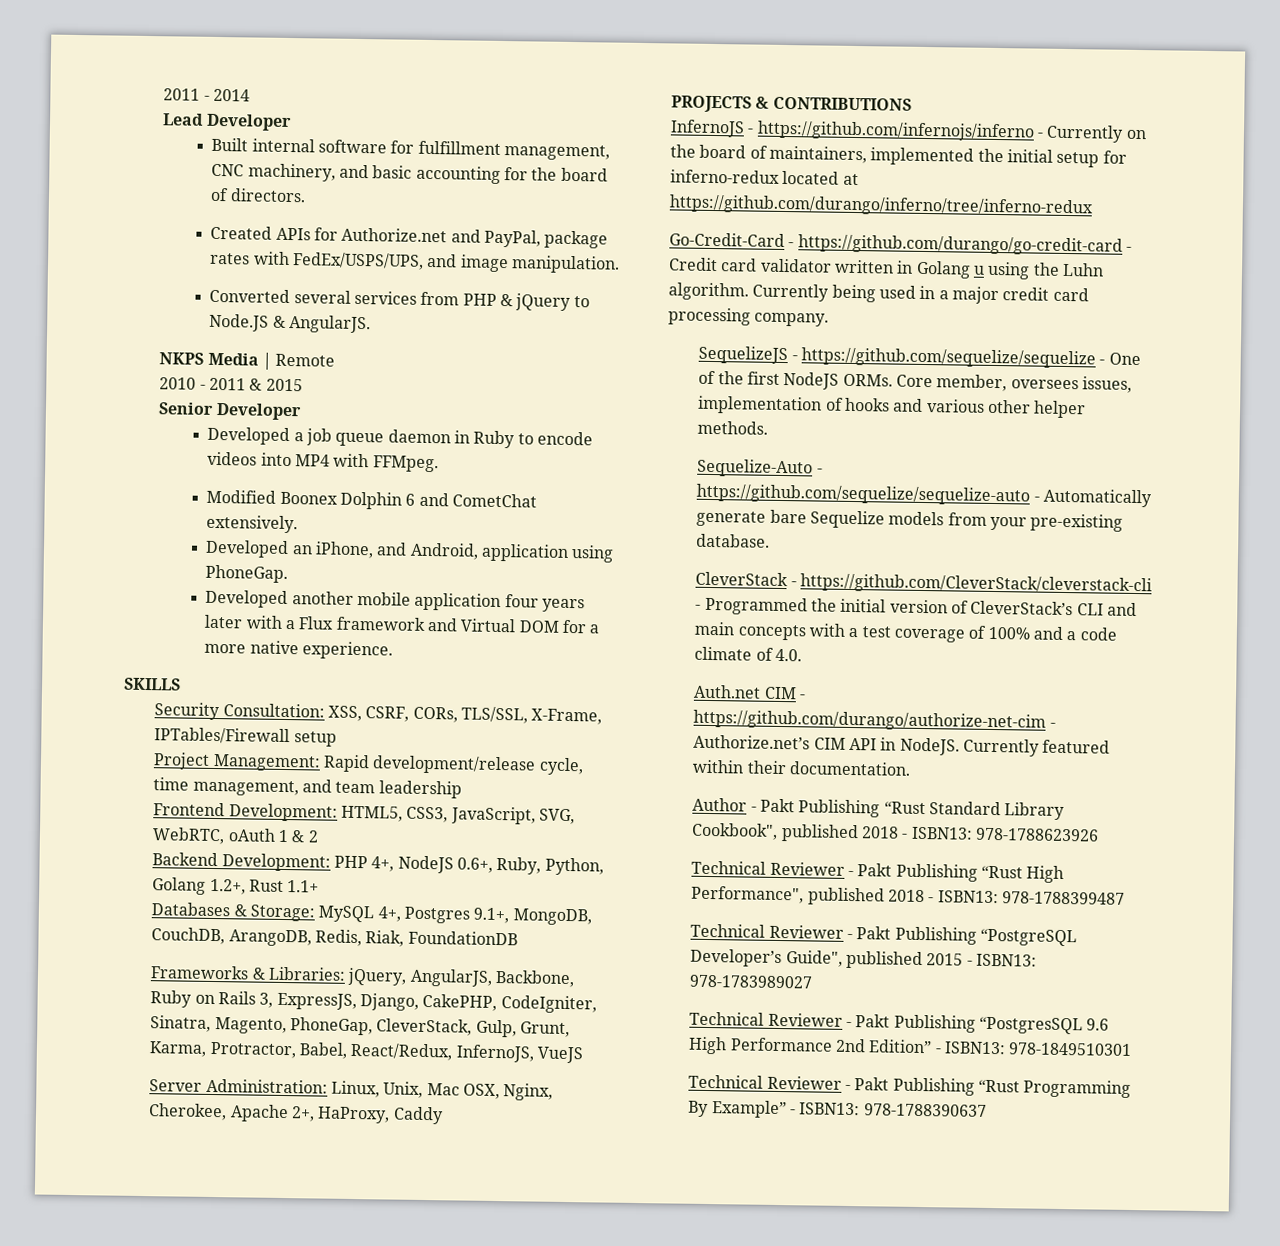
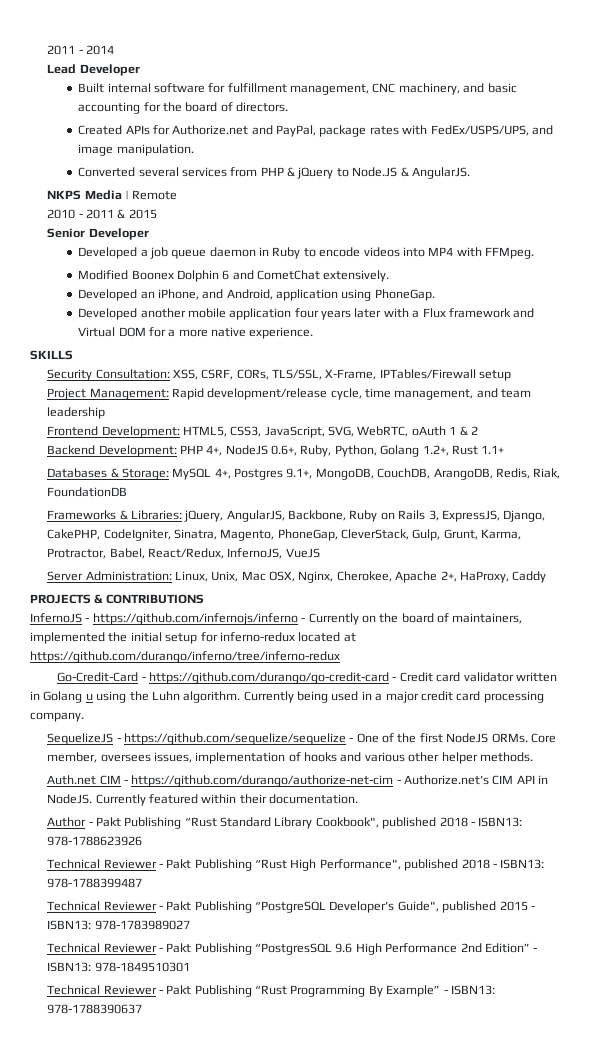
[697,458,823,478] [696,483,1153,508] [696,509,1124,532] [696,533,771,548] [695,571,1153,596] [695,596,1137,617] [694,621,1117,643] [694,646,803,662] // Sequelize-Auto - https://github.com/sequelize/sequelize-auto - Automatically generate bare Sequelize models from your pre-existing database. // CleverStack - https://github.com/CleverStack/cleverstack-cli - Programmed the initial version of CleverStack’s CLI and main concepts with a test coverage of 100% and a code climate of 4.0. -> (533, 757) none

